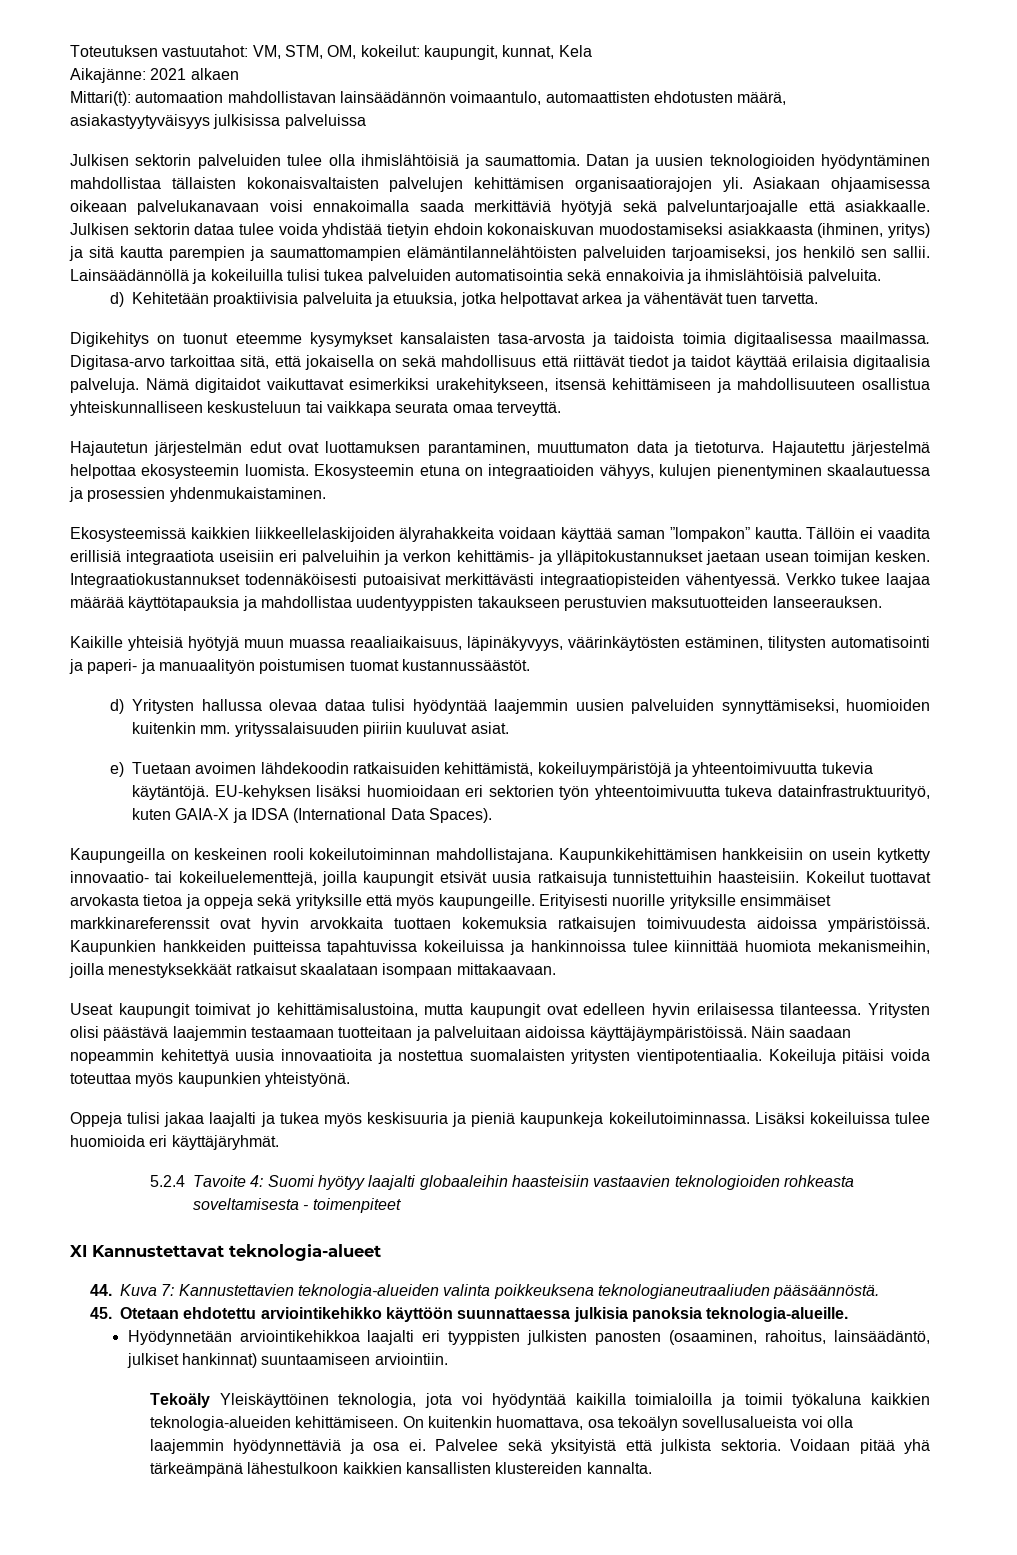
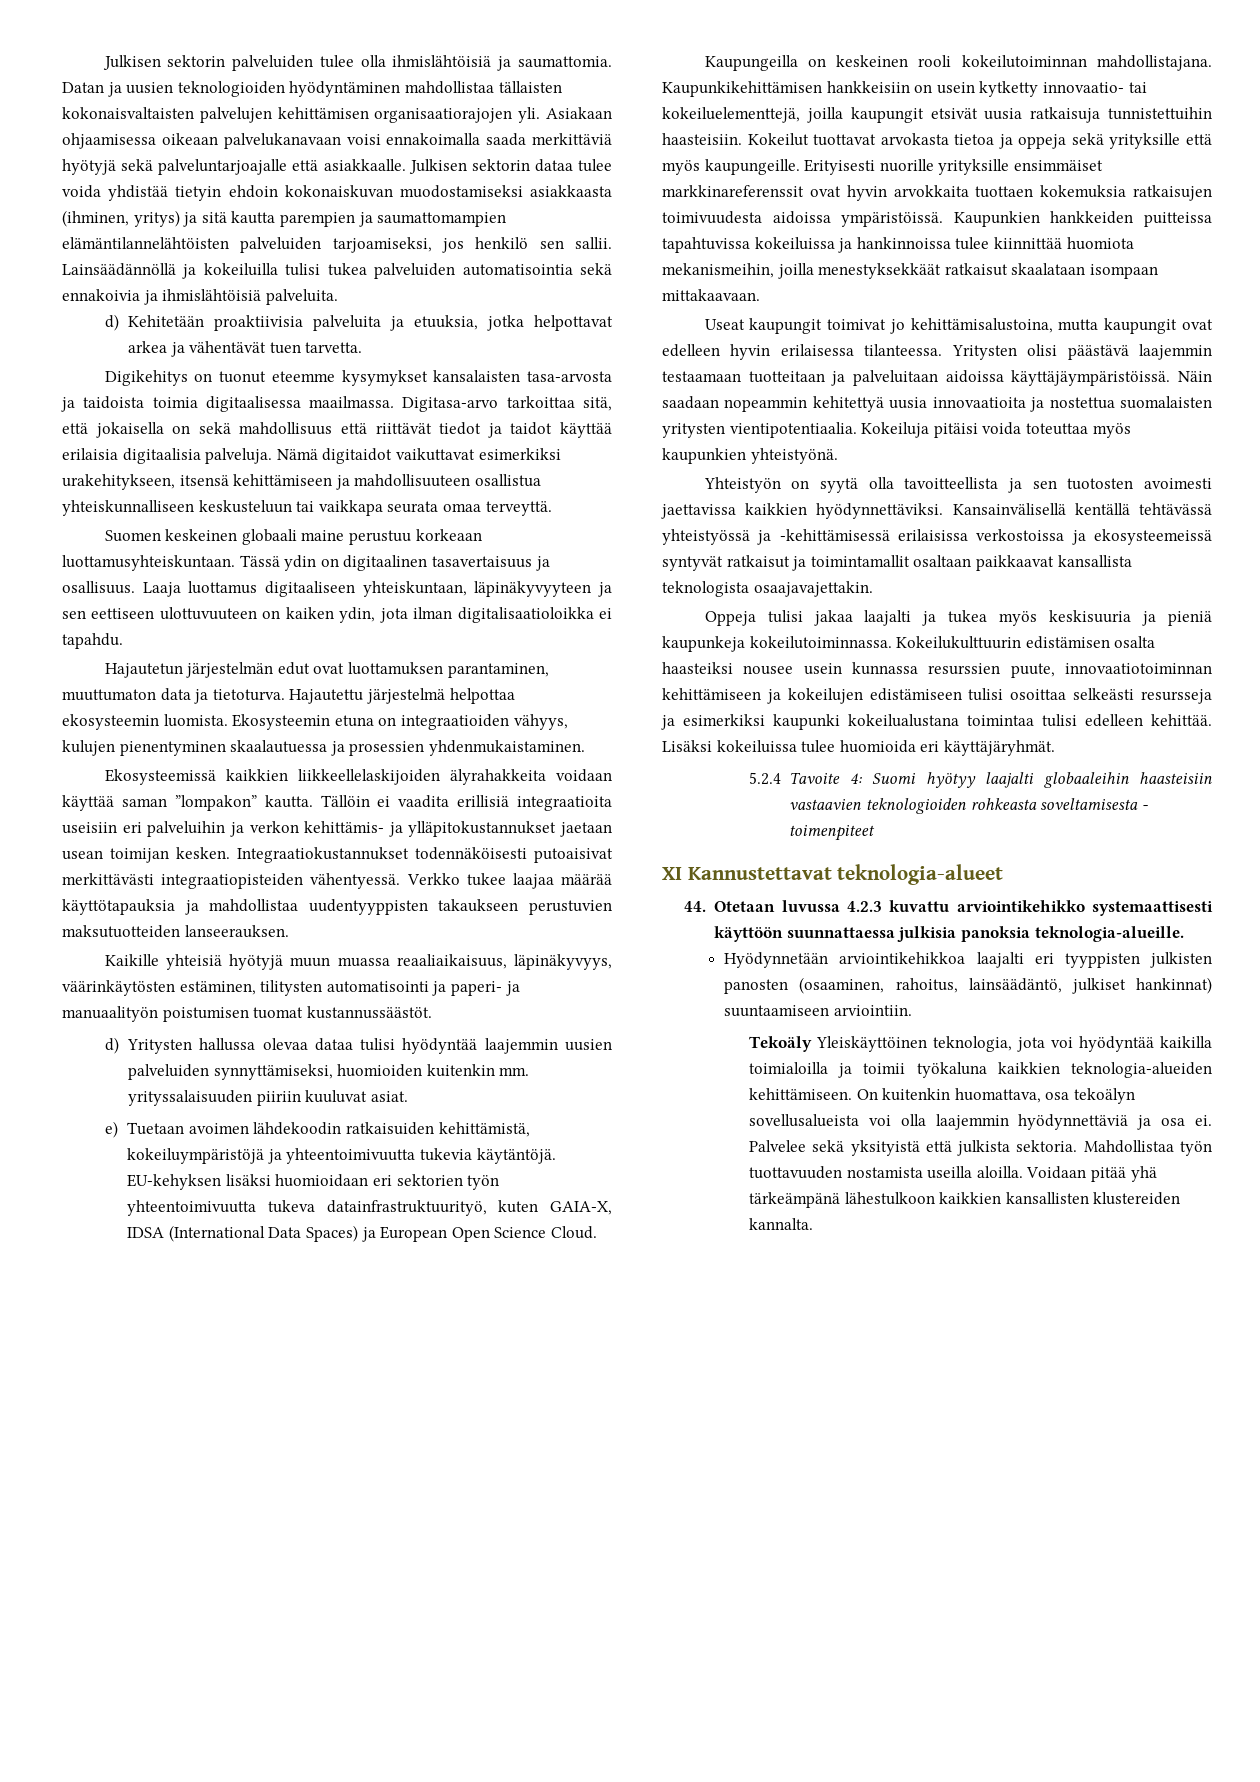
[70,45,592,60] [70,68,239,83] [70,91,787,106] [70,114,366,129] Toteutuksen vastuutahot: VM, STM, OM, kokeilut: kaupungit, kunnat, Kela // Aikajänne: 2021 alkaen // Mittari(t): automaation mahdollistavan lainsäädännön voimaantulo, automaattisten ehdotusten määrä, asiakastyytyväisyys julkisissa palveluissa // -> (102, 62) none
(561, 409) none -> [104,529,482,545] [62,555,550,571] [62,581,612,597] [62,607,612,623] [62,633,123,649] // Suomen keskeinen globaali maine perustuu korkeaan luottamusyhteiskuntaan. Tässä ydin on digitaalinen tasavertaisuus ja osallisuus. Laaja luottamus digitaaliseen yhteiskuntaan, läpinäkyvyyteen ja sen eettiseen ulottuvuuteen on kaiken ydin, jota ilman digitalisaatioloikka ei tapahdu.
[126,550,215,565] integraatiota -> [517,796,612,811] integraatioita
[175,808,247,823] GAIA-X ja -> [549,1201,612,1215] GAIA-X,
[428,808,492,823] Spaces). -> [305,1225,597,1242] Spaces) ja European Open Science Cloud.
(350, 1079) none -> [703,477,1212,493] [661,503,1212,519] [662,529,1212,545] [662,555,1132,571] [662,581,873,597] // Yhteistyön on syytä olla tavoitteellista ja sen tuotosten avoimesti jaettavissa kaikkien hyödynnettäviksi. Kansainvälisellä kentällä tehtävässä yhteistyössä ja -kehittämisessä erilaisissa verkostoissa ja ekosysteemeissä syntyvät ratkaisut ja toimintamallit osaltaan paikkaavat kansallista teknologista osaajavajettakin.
(750, 1118) none -> [896,636,1156,649] [662,662,1212,678] [662,688,1212,704] [661,714,1212,730] Kokeilukulttuurin edistämisen osalta haasteiksi nousee usein kunnassa resurssien puute, innovaatiotoiminnan kehittämiseen ja kokeilujen edistämiseen tulisi osoittaa selkeästi resursseja ja esimerkiksi kaupunki kokeilualustana toimintaa tulisi edelleen kehittää.
[120,1284,880,1299] [90,1307,382,1319] Kuva 7: Kannustettavien teknologia-alueiden valinta poikkeuksena teknologianeutraaliuden pääsäännöstä. // 45. Otetaan ehdotettu arviointikehikko -> [714,900,1213,916] Otetaan luvussa 4.2.3 kuvattu arviointikehikko systemaattisesti
(781, 1445) none -> [1083,1140,1212,1156] [748,1166,1023,1179] Mahdollistaa työn tuottavuuden nostamista useilla aloilla.

